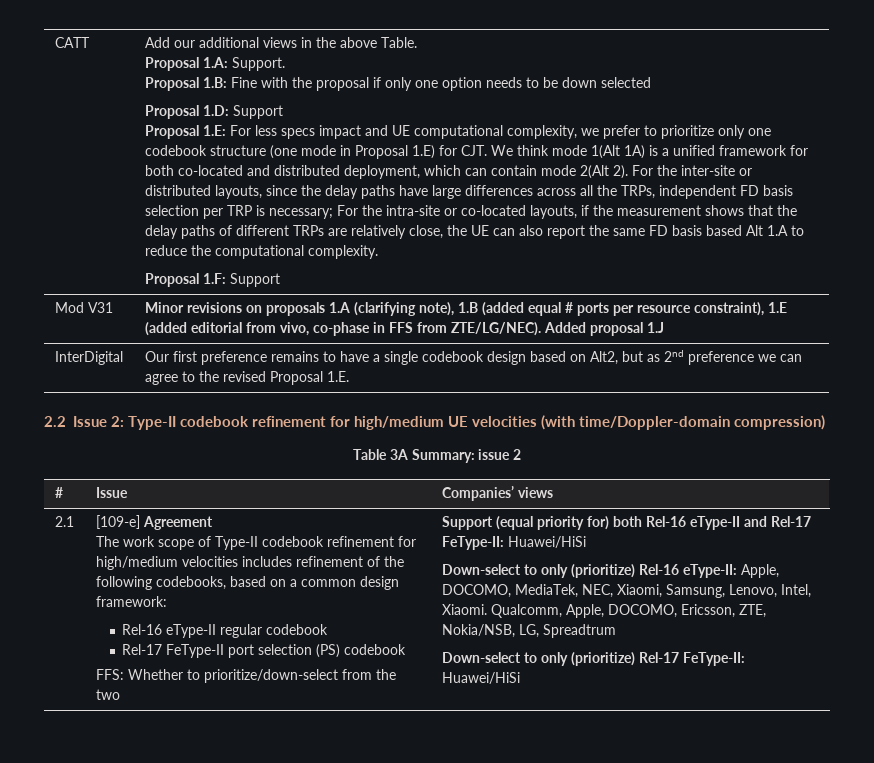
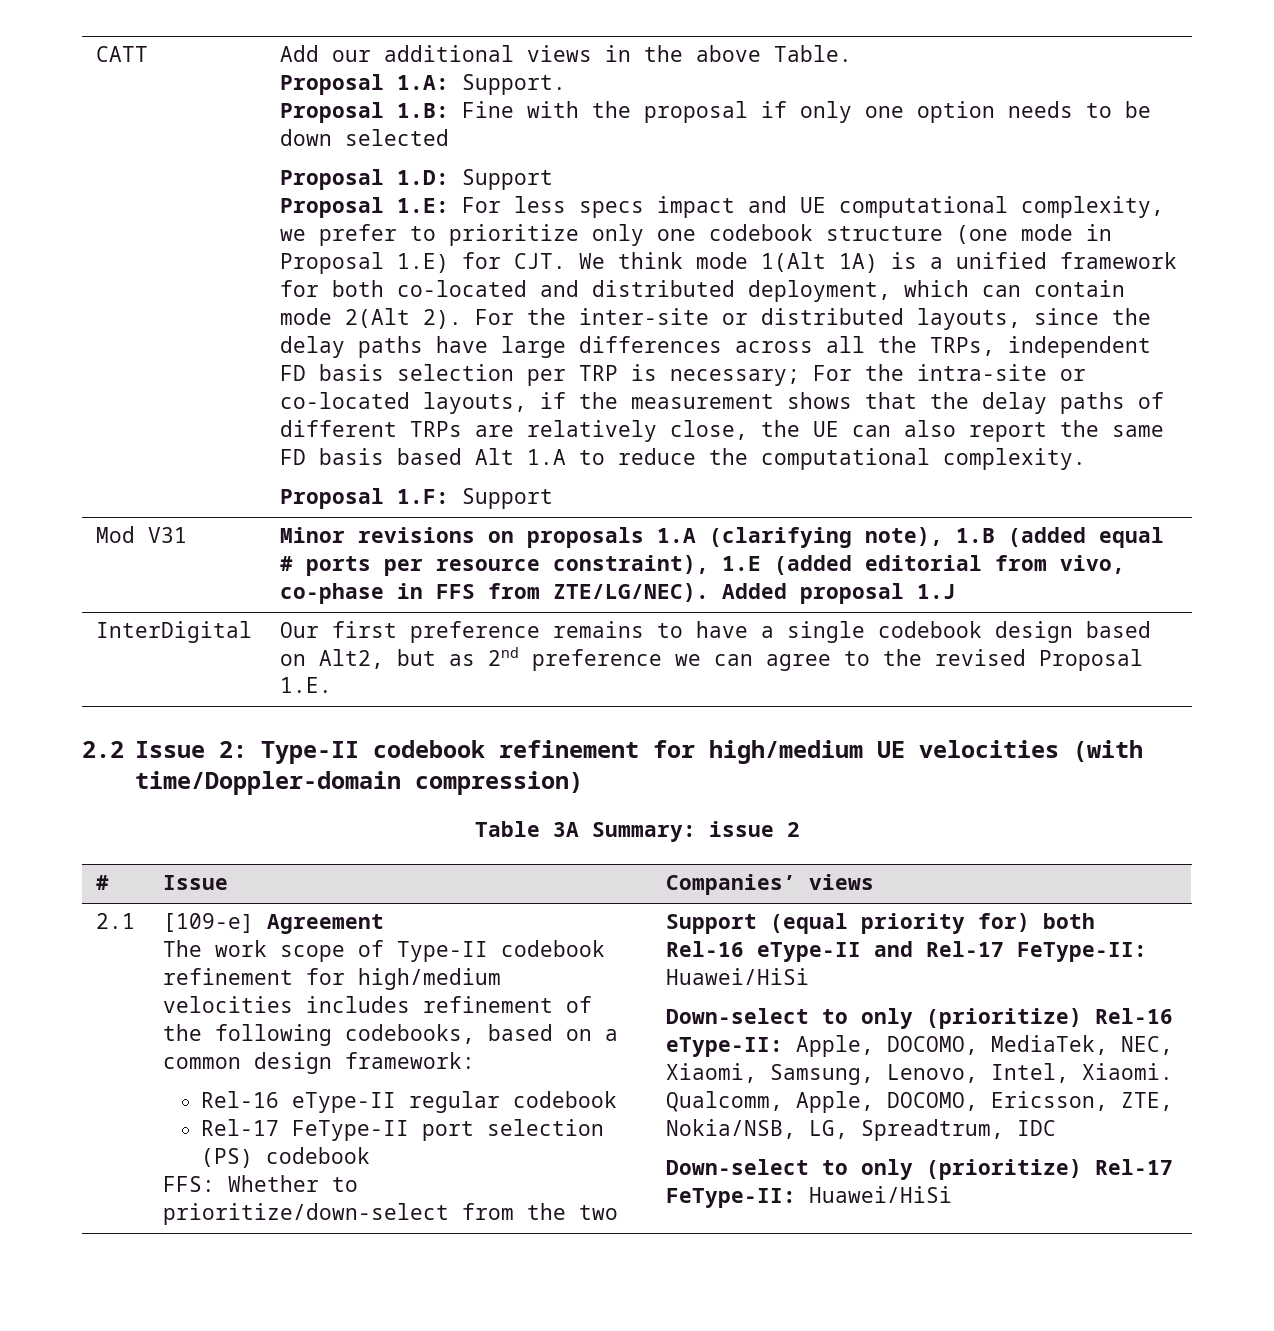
[542,624,616,638] Spreadtrum -> [860,1119,1056,1141] Spreadtrum, IDC

